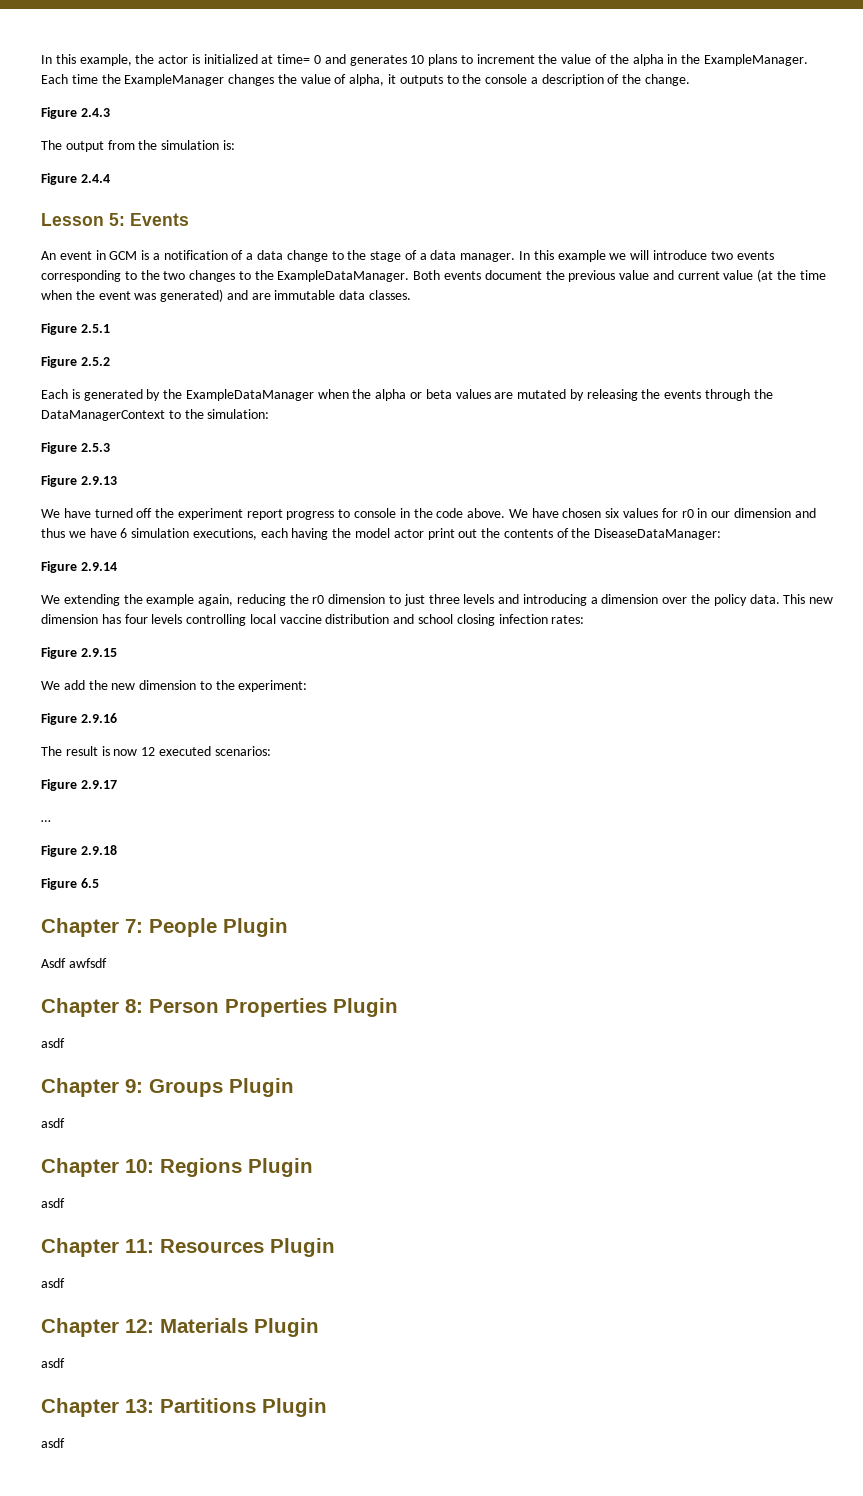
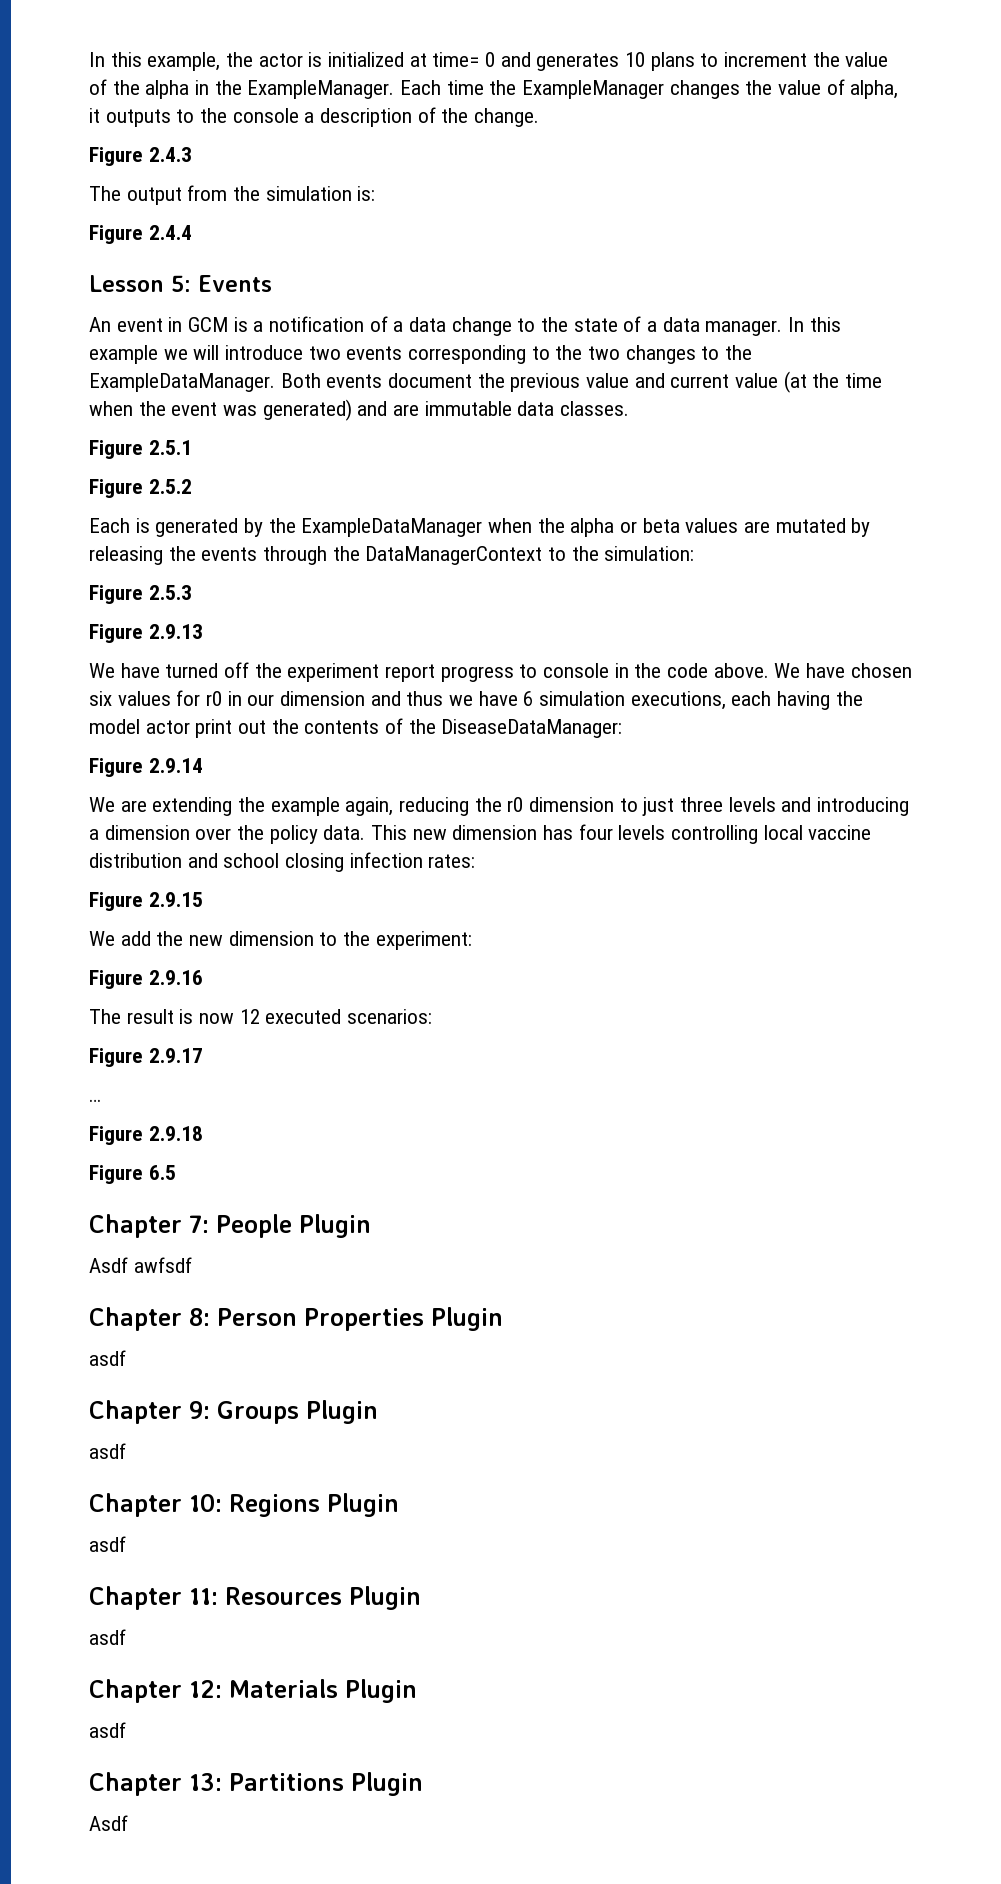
[370,251,402,262] stage -> [573,318,618,332] state
(60, 599) none -> [120,800,147,812] are
[41,1438,65,1448] asdf -> [89,1815,128,1831] Asdf

